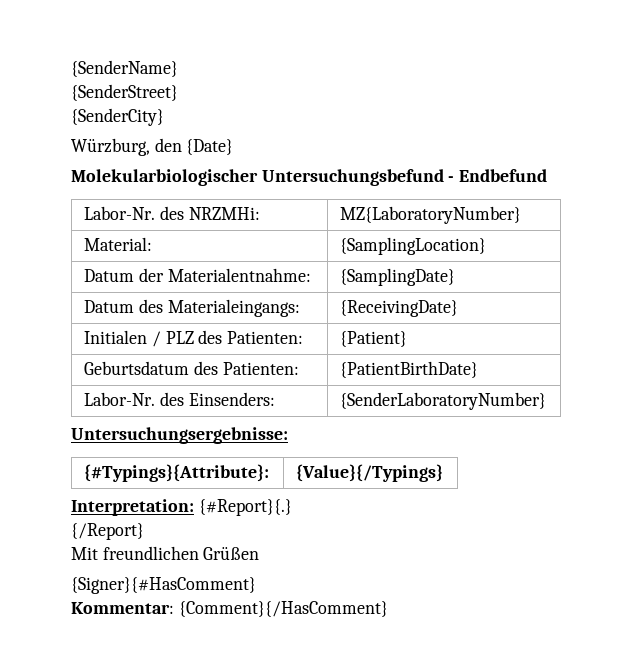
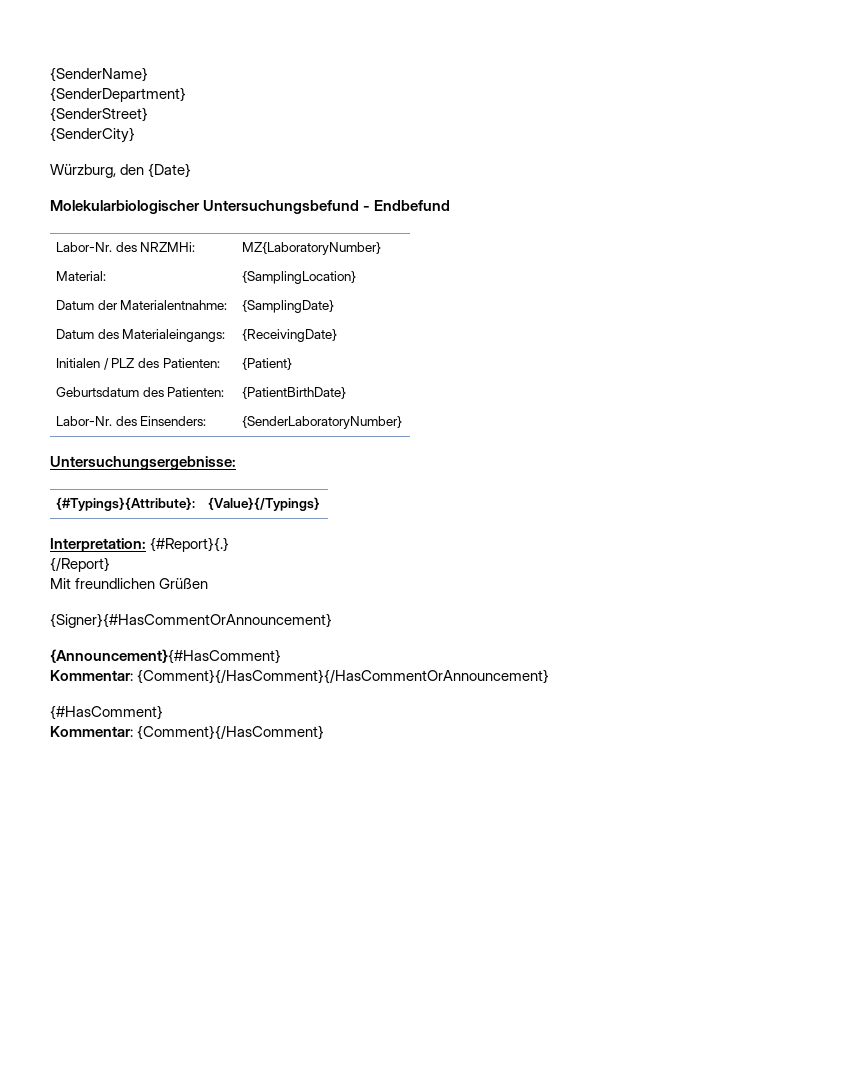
(178, 68) none -> [50,87,186,102] // {SenderDepartment}
[71,577,256,594] {Signer}{#HasComment} -> [50,613,332,628] [50,649,281,664] [50,669,550,684] [50,705,163,720] {Signer}{#HasCommentOrAnnouncement} // {Announcement}{#HasComment} // Kommentar: {Comment}{/HasComment}{/HasCommentOrAnnouncement} // {#HasComment}

